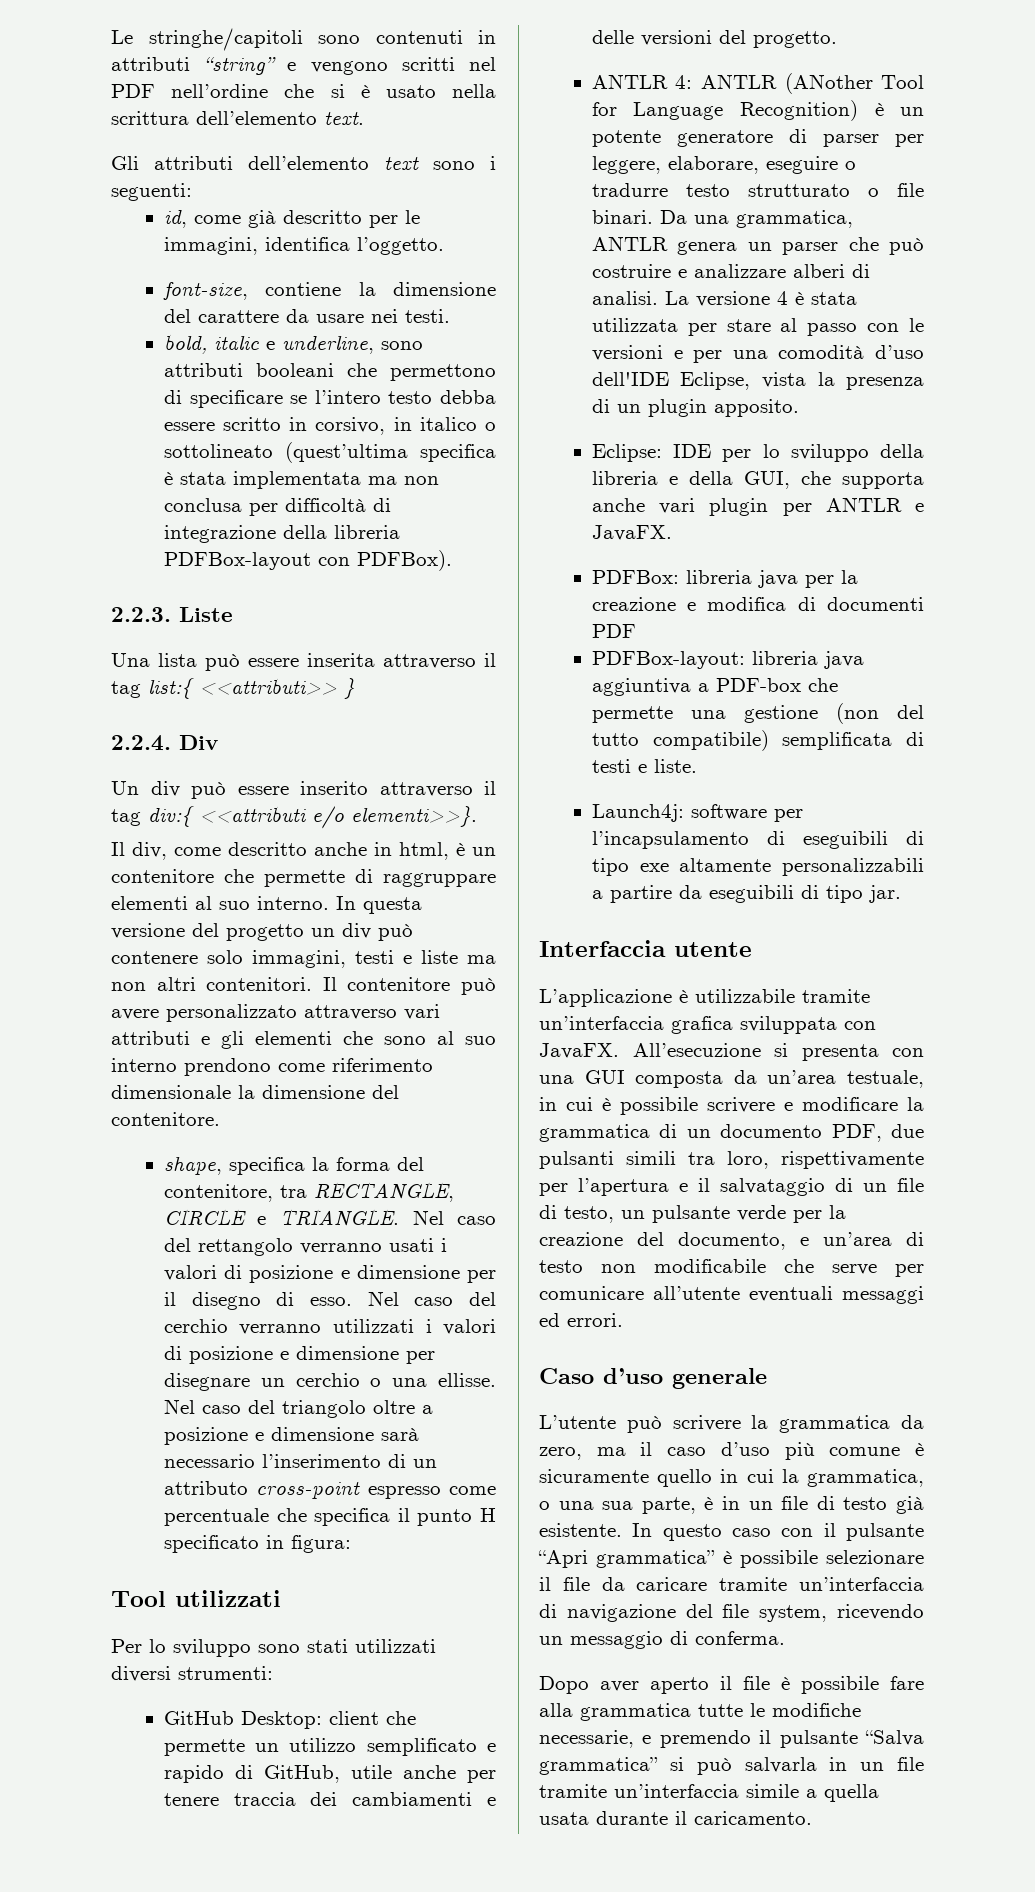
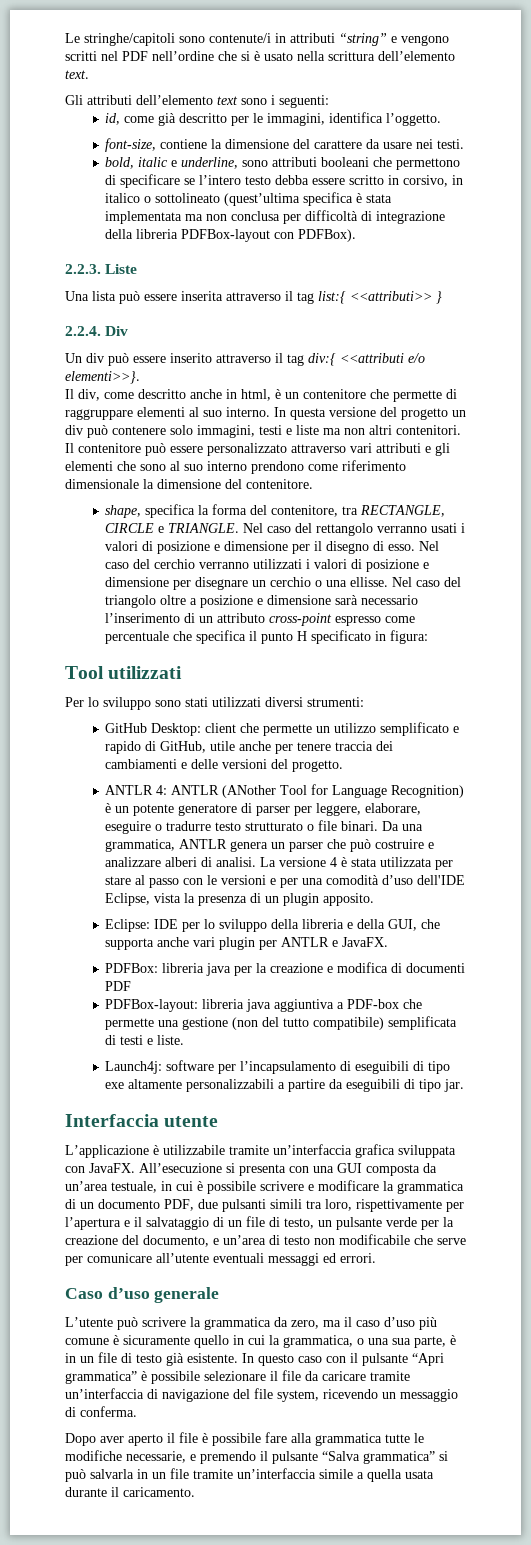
[375,30,463,44] contenuti -> [209,33,271,43] contenute/i
[111,1009,159,1020] avere -> [170,446,203,453] essere

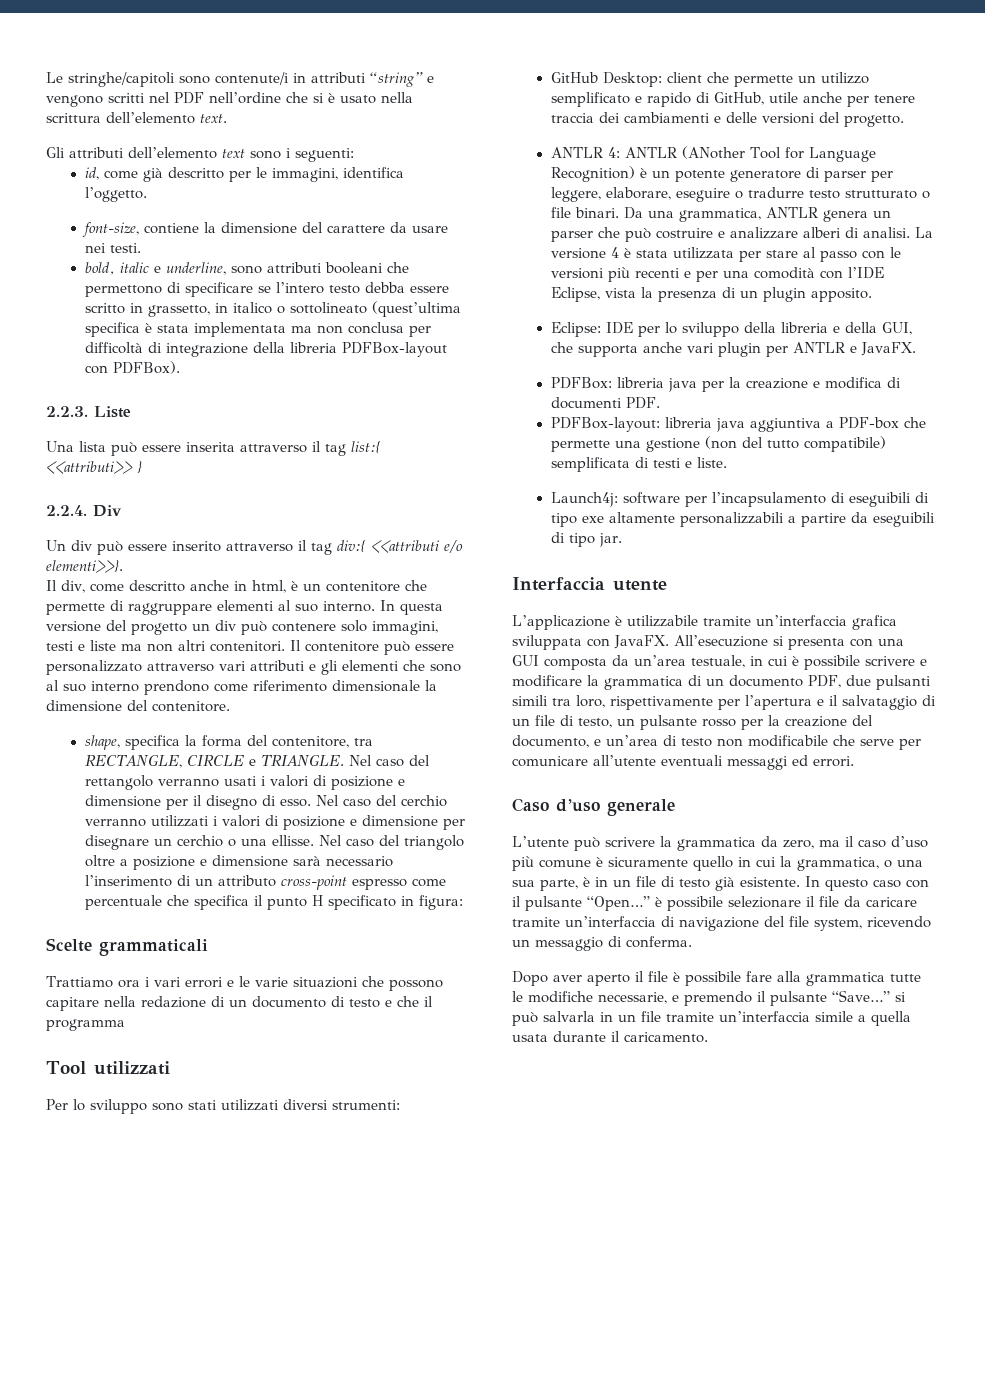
[403,175,449,187] corsivo, -> [147,305,210,317] grassetto,
(429, 637) none -> [46,938,208,956] [46,976,443,991] [46,996,433,1011] [46,1019,125,1031] // Scelte grammaticali // Trattiamo ora i vari errori e le varie situazioni che possono capitare nella redazione di un documento di testo e che il programma
(267, 880) none -> [607,267,680,282] più recenti
[382,875,466,885] d’uso dell'IDE -> [819,267,884,279] con l’IDE
[105,981,132,991] PDF -> [625,397,660,409] PDF.
[386,1217,417,1227] verde -> [702,719,736,727] rosso
[412,1353,444,1366] [65,1371,137,1384] “Apri grammatica” -> [587,896,650,911] “Open…”
[322,1451,435,1464] “Salva grammatica” -> [832,990,890,1002] “Save…”

